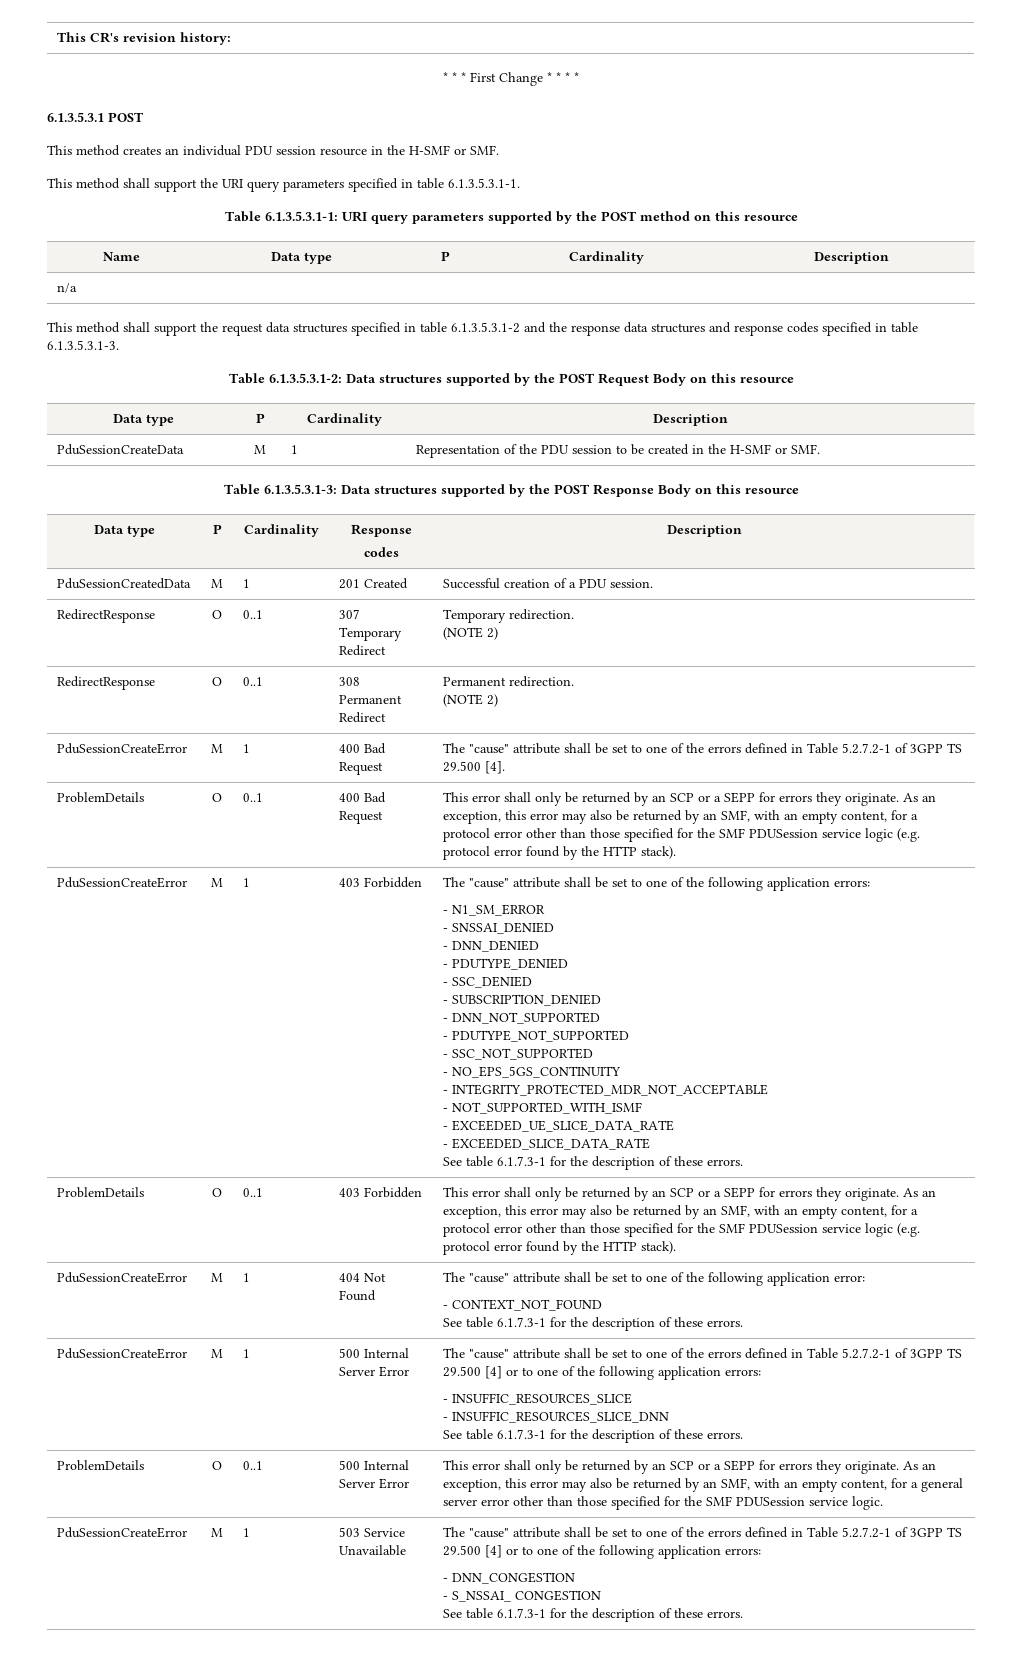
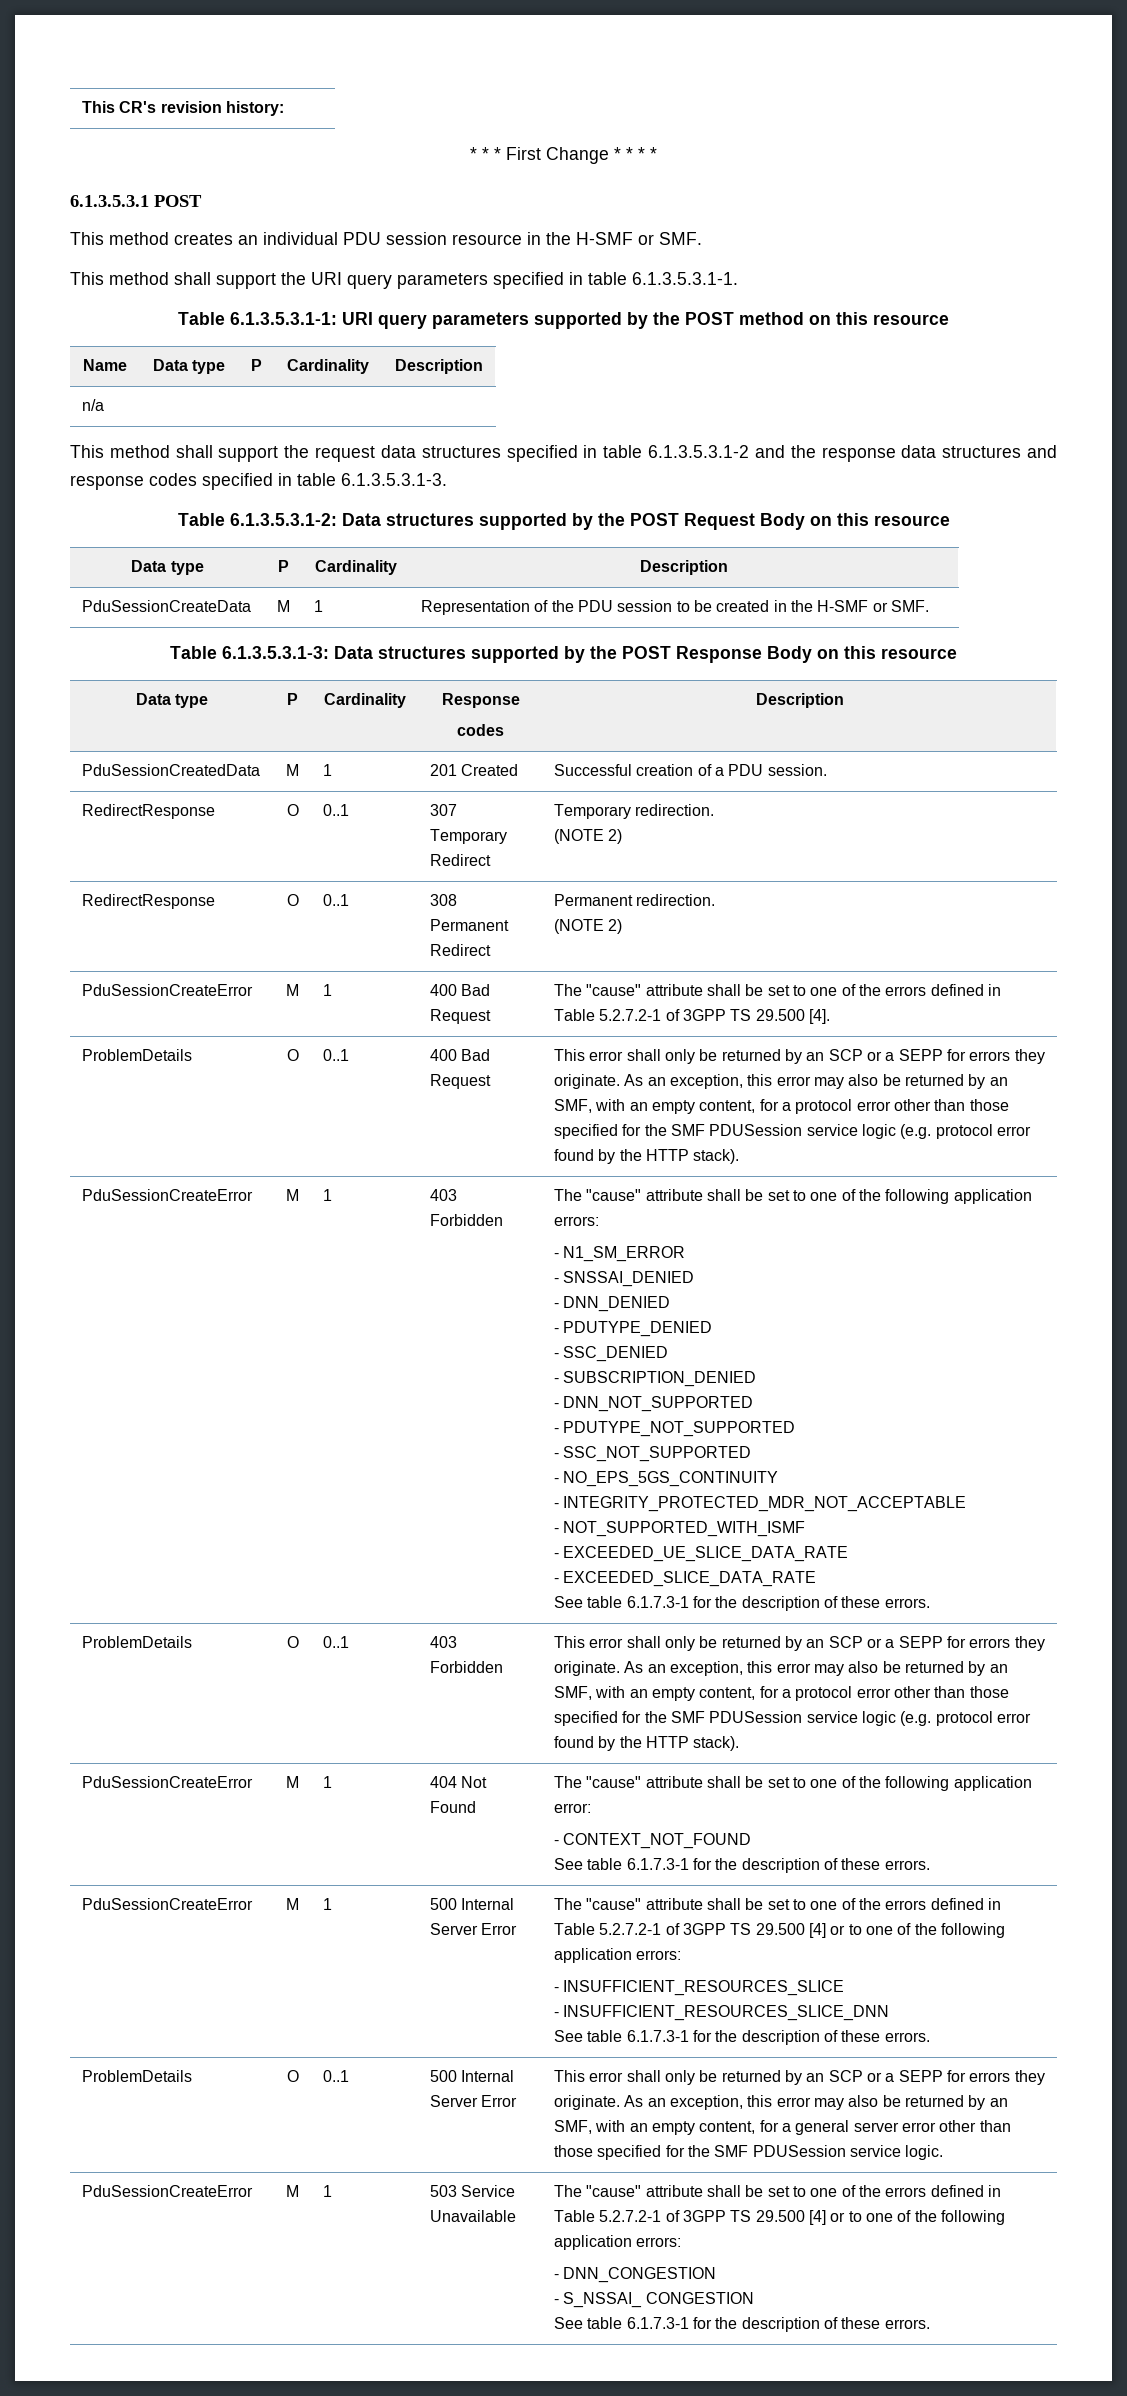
[451,1393,632,1405] [442,1411,669,1423] INSUFFIC_RESOURCES_SLICE // - INSUFFIC_RESOURCES_SLICE_DNN -> [563,1980,845,1996] [554,2005,890,2021] INSUFFICIENT_RESOURCES_SLICE // - INSUFFICIENT_RESOURCES_SLICE_DNN

